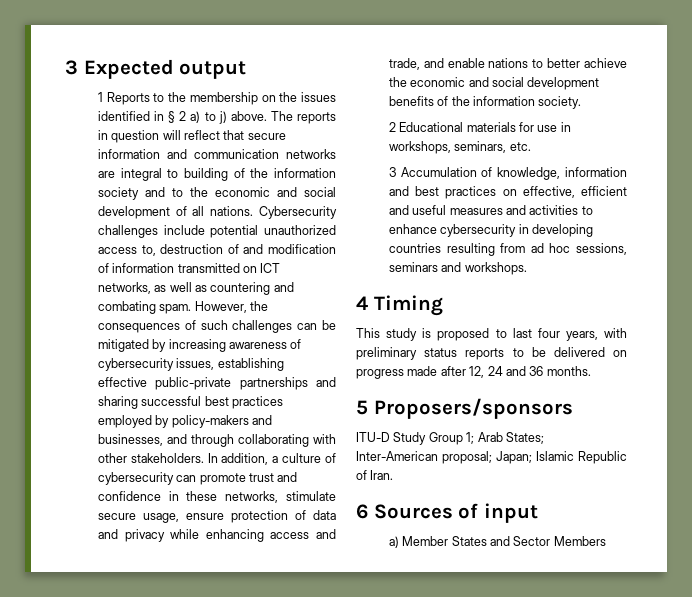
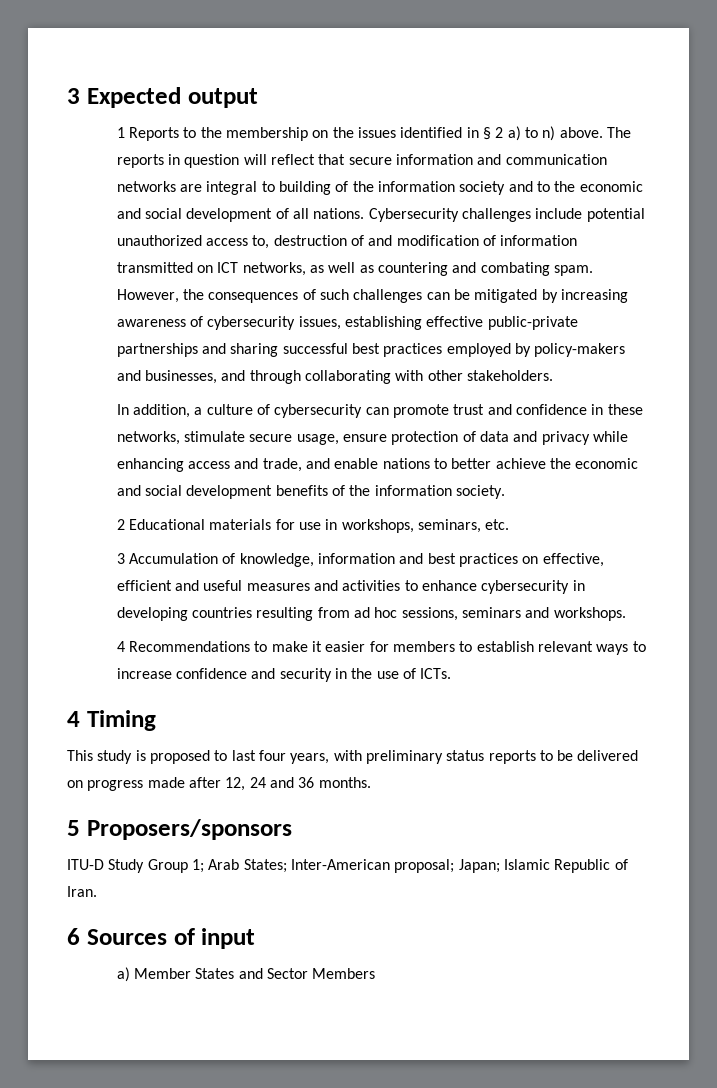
[218,111,227,124] j) -> [542,126,556,141] n)
(204, 458) none -> (553, 375) //
(527, 268) none -> [116,641,646,655] [116,668,452,682] // 4 Recommendations to make it easier for members to establish relevant ways to increase confidence and security in the use of ICTs.

